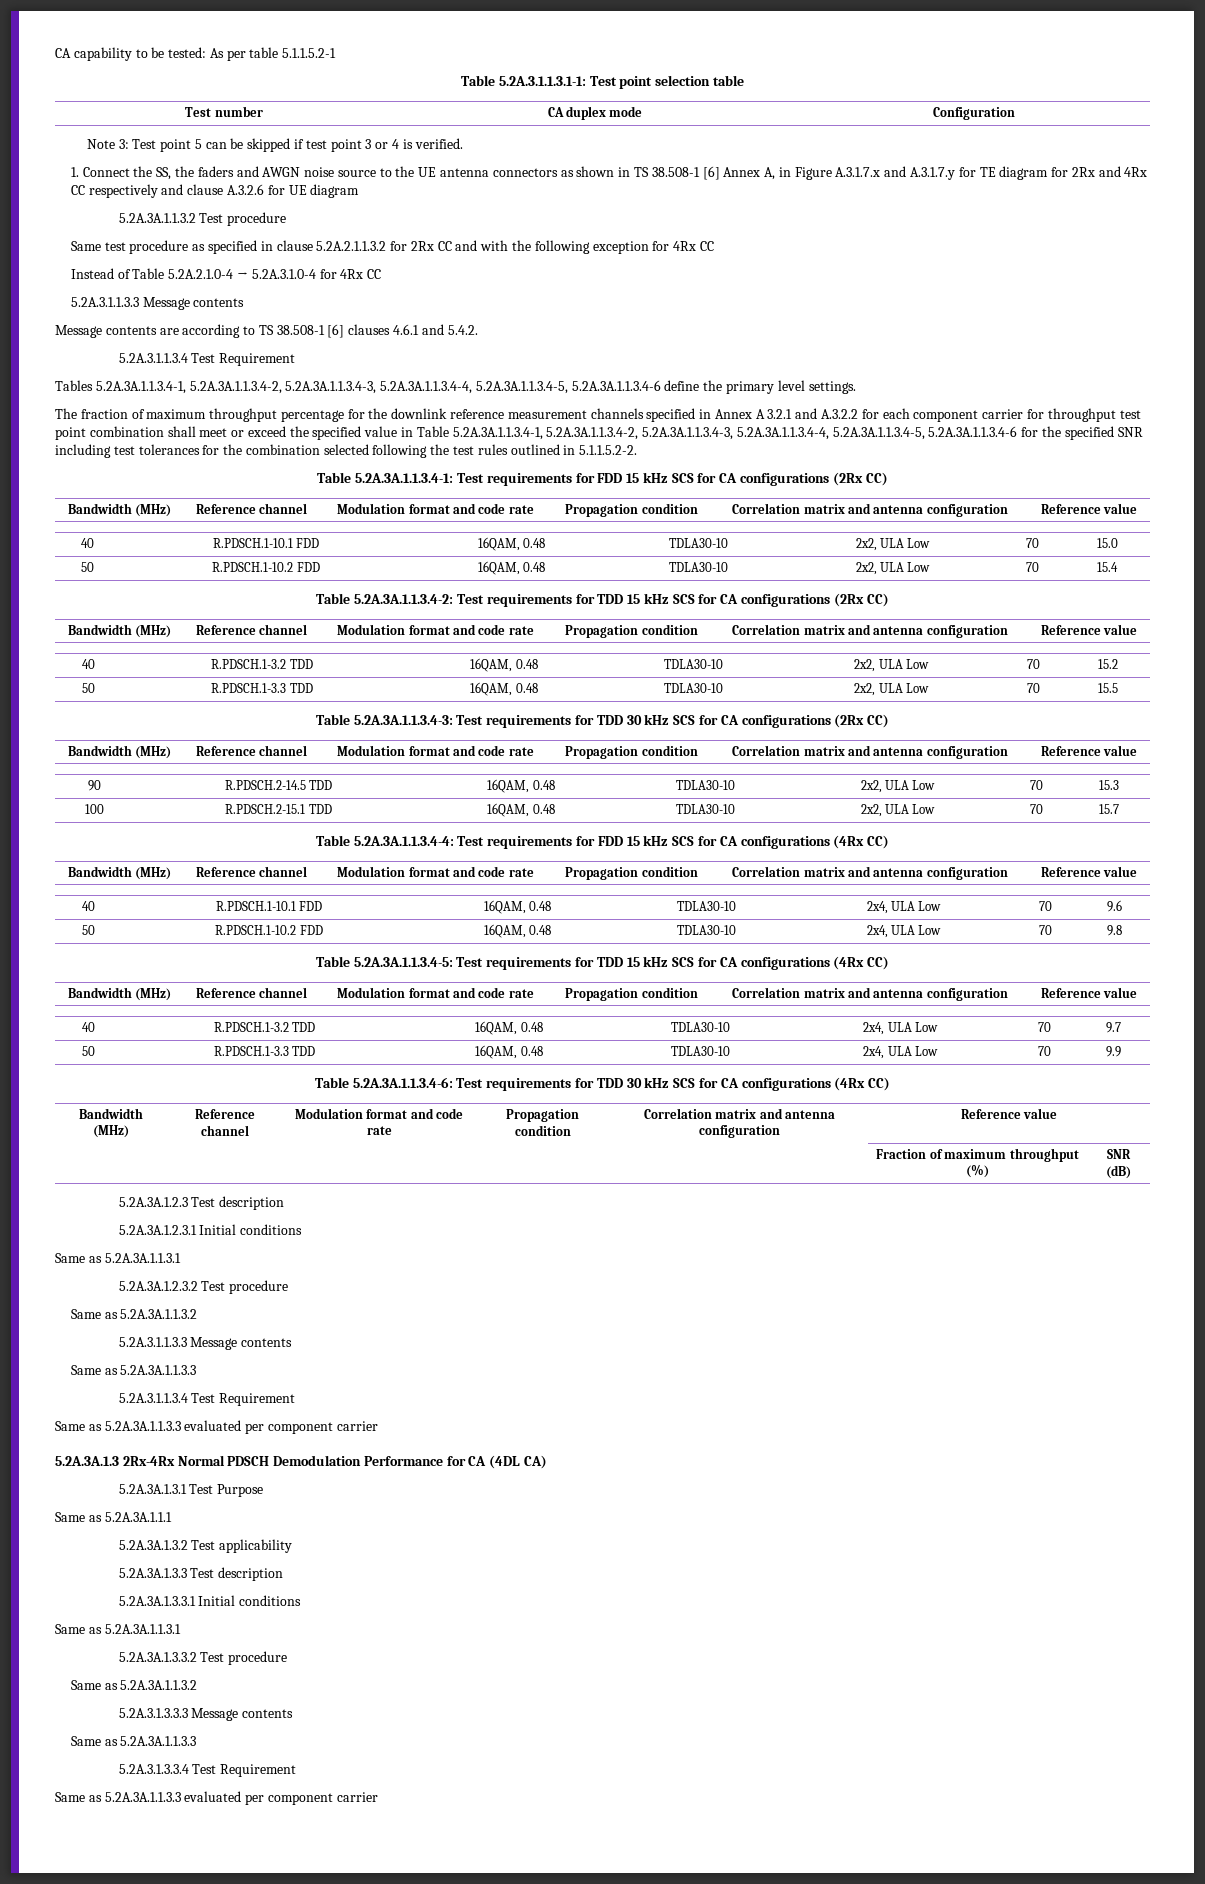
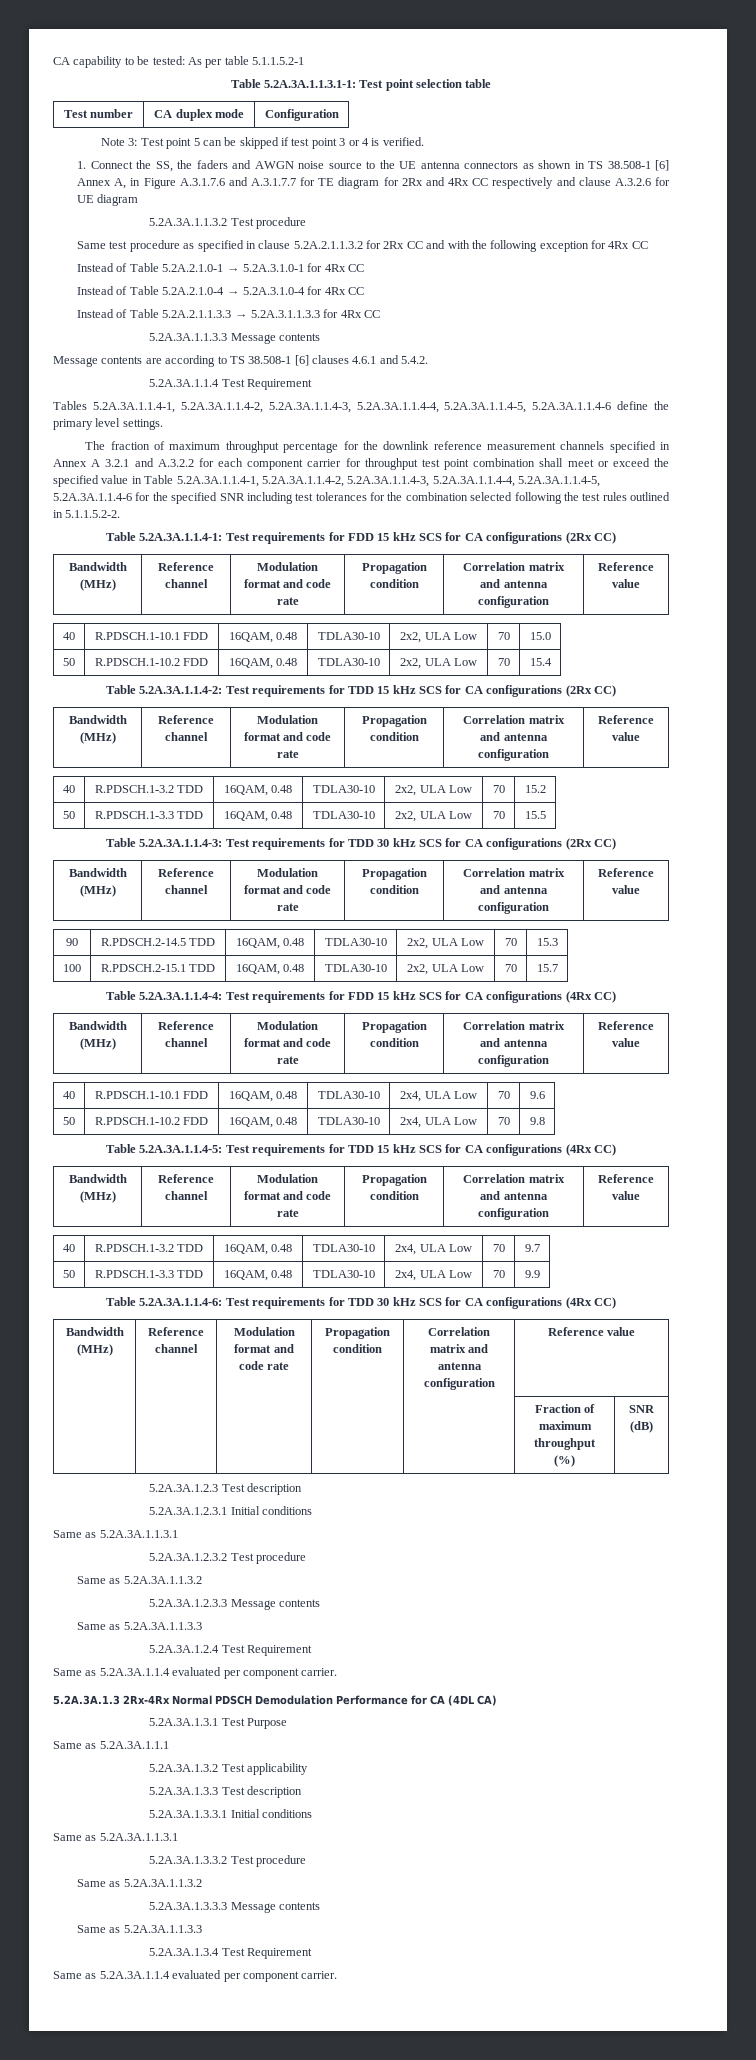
[498,76,586,86] 5.2A.3.1.1.3.1-1: -> [263,80,356,88] 5.2A.3A.1.1.3.1-1:
[835,166,955,180] A.3.1.7.x and A.3.1.7.y -> [179,177,296,186] A.3.1.7.6 and A.3.1.7.7
(714, 246) none -> [77,263,365,272] // Instead of Table 5.2A.2.1.0-1 → 5.2A.3.1.0-1 for 4Rx CC
[70,297,139,307] 5.2A.3.1.1.3.3 -> [77,309,381,318] [149,333,228,341] Instead of Table 5.2A.2.1.1.3.3 → 5.2A.3.1.1.3.3 for 4Rx CC // 5.2A.3A.1.1.3.3
[118,353,188,363] 5.2A.3.1.1.3.4 -> [149,379,220,387] 5.2A.3A.1.1.4
[95,380,661,394] 5.2A.3A.1.1.3.4-1, 5.2A.3A.1.1.3.4-2, 5.2A.3A.1.1.3.4-3, 5.2A.3A.1.1.3.4-4, 5.2A.3A.1.1.3.4-5, 5.2A.3A.1.1.3.4-6 -> [92,402,612,413] 5.2A.3A.1.1.4-1, 5.2A.3A.1.1.4-2, 5.2A.3A.1.1.4-3, 5.2A.3A.1.1.4-4, 5.2A.3A.1.1.4-5, 5.2A.3A.1.1.4-6
[452,426,1018,440] 5.2A.3A.1.1.3.4-1, 5.2A.3A.1.1.3.4-2, 5.2A.3A.1.1.3.4-3, 5.2A.3A.1.1.3.4-4, 5.2A.3A.1.1.3.4-5, 5.2A.3A.1.1.3.4-6 -> [176,476,600,487] [53,493,132,501] 5.2A.3A.1.1.4-1, 5.2A.3A.1.1.4-2, 5.2A.3A.1.1.4-3, 5.2A.3A.1.1.4-4, 5.2A.3A.1.1.4-5, 5.2A.3A.1.1.4-6
[355,473,454,483] 5.2A.3A.1.1.3.4-1: -> [139,533,223,541] 5.2A.3A.1.1.4-1:
[354,594,454,604] 5.2A.3A.1.1.3.4-2: -> [139,686,223,694] 5.2A.3A.1.1.4-2:
[353,715,453,725] 5.2A.3A.1.1.3.4-3: -> [139,839,223,847] 5.2A.3A.1.1.4-3:
[353,836,454,846] 5.2A.3A.1.1.3.4-4: -> [139,992,223,1000] 5.2A.3A.1.1.4-4:
[353,957,453,967] 5.2A.3A.1.1.3.4-5: -> [139,1145,223,1153] 5.2A.3A.1.1.4-5:
[352,1077,453,1088] 5.2A.3A.1.1.3.4-6: -> [139,1298,223,1306] 5.2A.3A.1.1.4-6:
[118,1337,293,1350] [70,1365,197,1375] [118,1393,296,1406] [55,1420,378,1434] 5.2A.3.1.1.3.3 Message contents // Same as 5.2A.3A.1.1.3.3 // 5.2A.3.1.1.3.4 Test Requirement // Same as 5.2A.3A.1.1.3.3 evaluated per component carrier -> [149,1599,320,1610] [77,1622,202,1630] [149,1645,312,1656] [53,1667,338,1679] 5.2A.3A.1.2.3.3 Message contents // Same as 5.2A.3A.1.1.3.3 // 5.2A.3A.1.2.4 Test Requirement // Same as 5.2A.3A.1.1.4 evaluated per component carrier.
[118,1708,294,1721] [70,1736,197,1746] [118,1764,297,1777] [55,1791,378,1805] 5.2A.3.1.3.3.3 Message contents // Same as 5.2A.3A.1.1.3.3 // 5.2A.3.1.3.3.4 Test Requirement // Same as 5.2A.3A.1.1.3.3 evaluated per component carrier -> [149,1902,320,1913] [77,1925,202,1933] [149,1948,312,1959] [53,1970,338,1982] 5.2A.3A.1.3.3.3 Message contents // Same as 5.2A.3A.1.1.3.3 // 5.2A.3A.1.3.4 Test Requirement // Same as 5.2A.3A.1.1.4 evaluated per component carrier.

